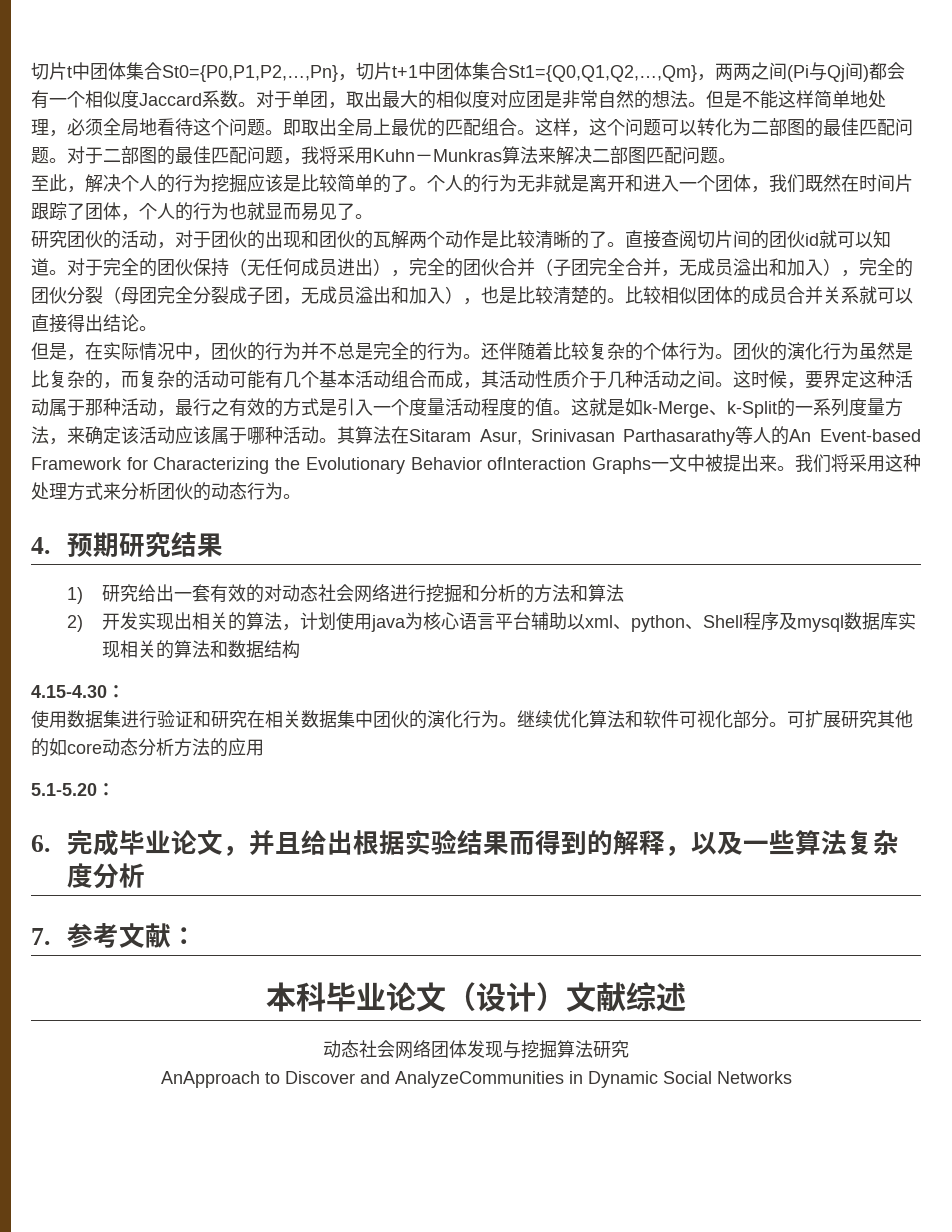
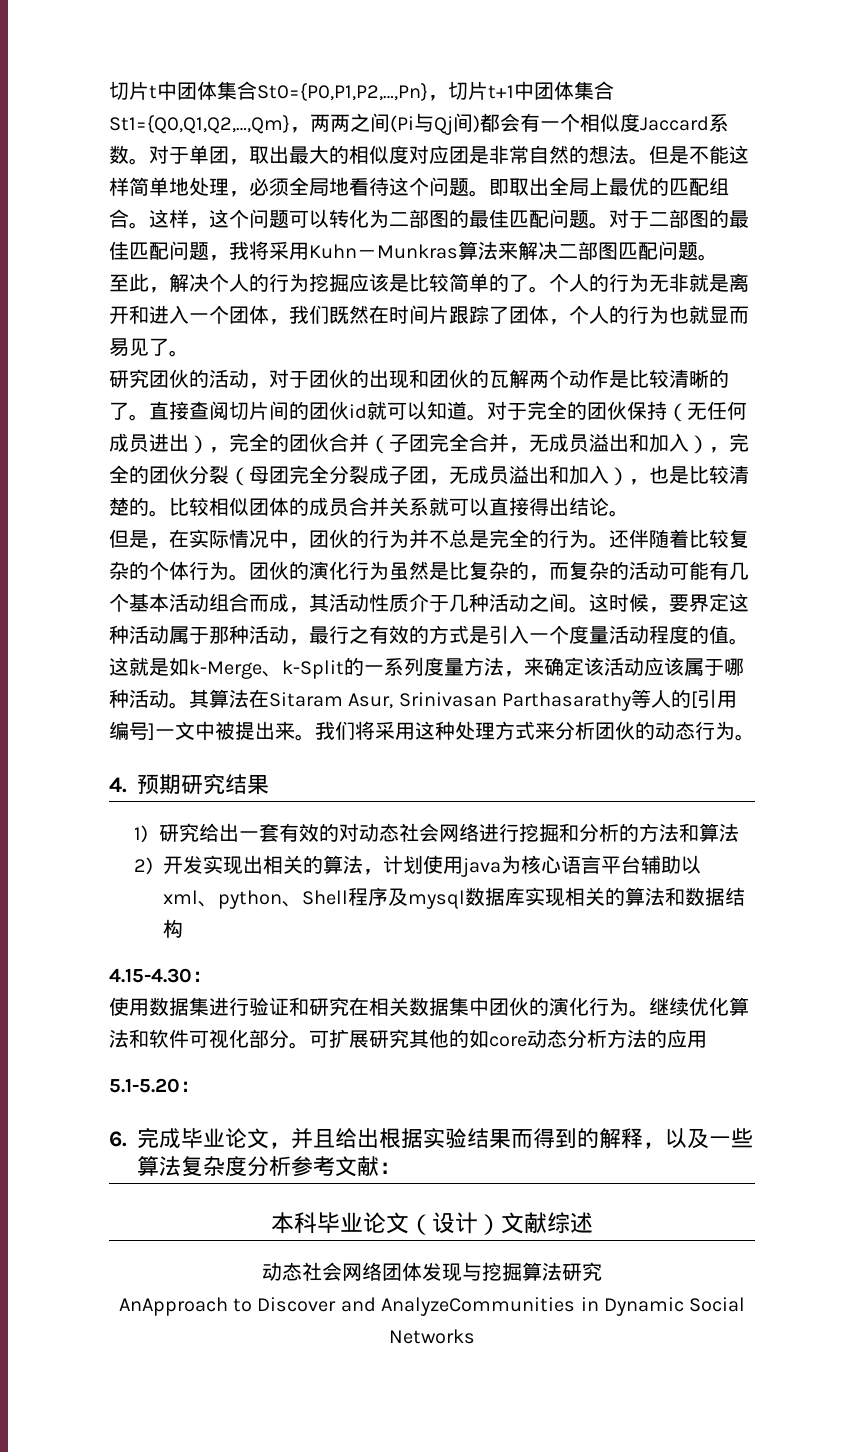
[789,429,921,442] [31,457,651,474] An Event-based Framework for Characterizing the Evolutionary Behavior ofInteraction Graphs -> [691,689,738,709] [109,721,155,741] [引用编号]
[31,928,50,945] // 7. -> (291, 1166) none

